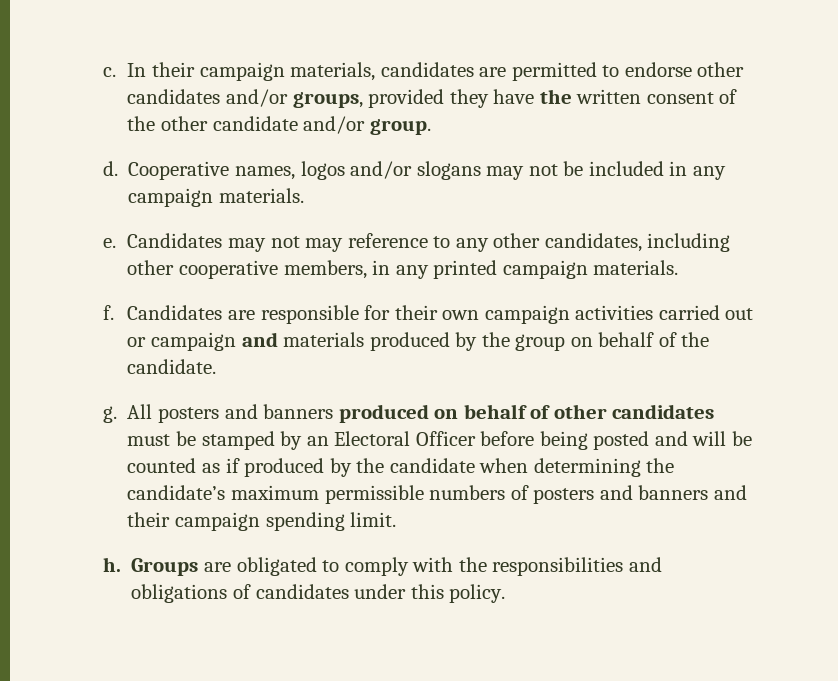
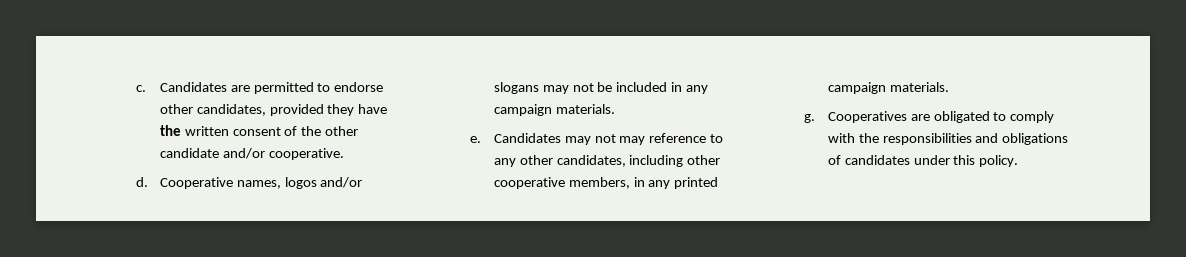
[127,62,474,81] In their campaign materials, candidates -> [159,82,227,92] Candidates
[127,89,363,108] candidates and/or groups, -> [196,104,266,116] candidates,
[369,119,431,135] group. -> [268,148,344,160] cooperative.
[103,305,754,324] [127,332,710,351] [127,359,217,374] [103,404,715,423] [127,431,752,450] [127,458,675,477] [127,485,747,504] [127,512,397,531] [103,557,199,576] f. Candidates are responsible for their own campaign activities carried out or campaign and materials produced by the group on behalf of the candidate. // g. All posters and banners produced on behalf of other candidates must be stamped by an Electoral Officer before being posted and will be counted as if produced by the candidate when determining the candidate’s maximum permissible numbers of posters and banners and their campaign spending limit. // h. Groups -> [804,111,907,123] g. Cooperatives

